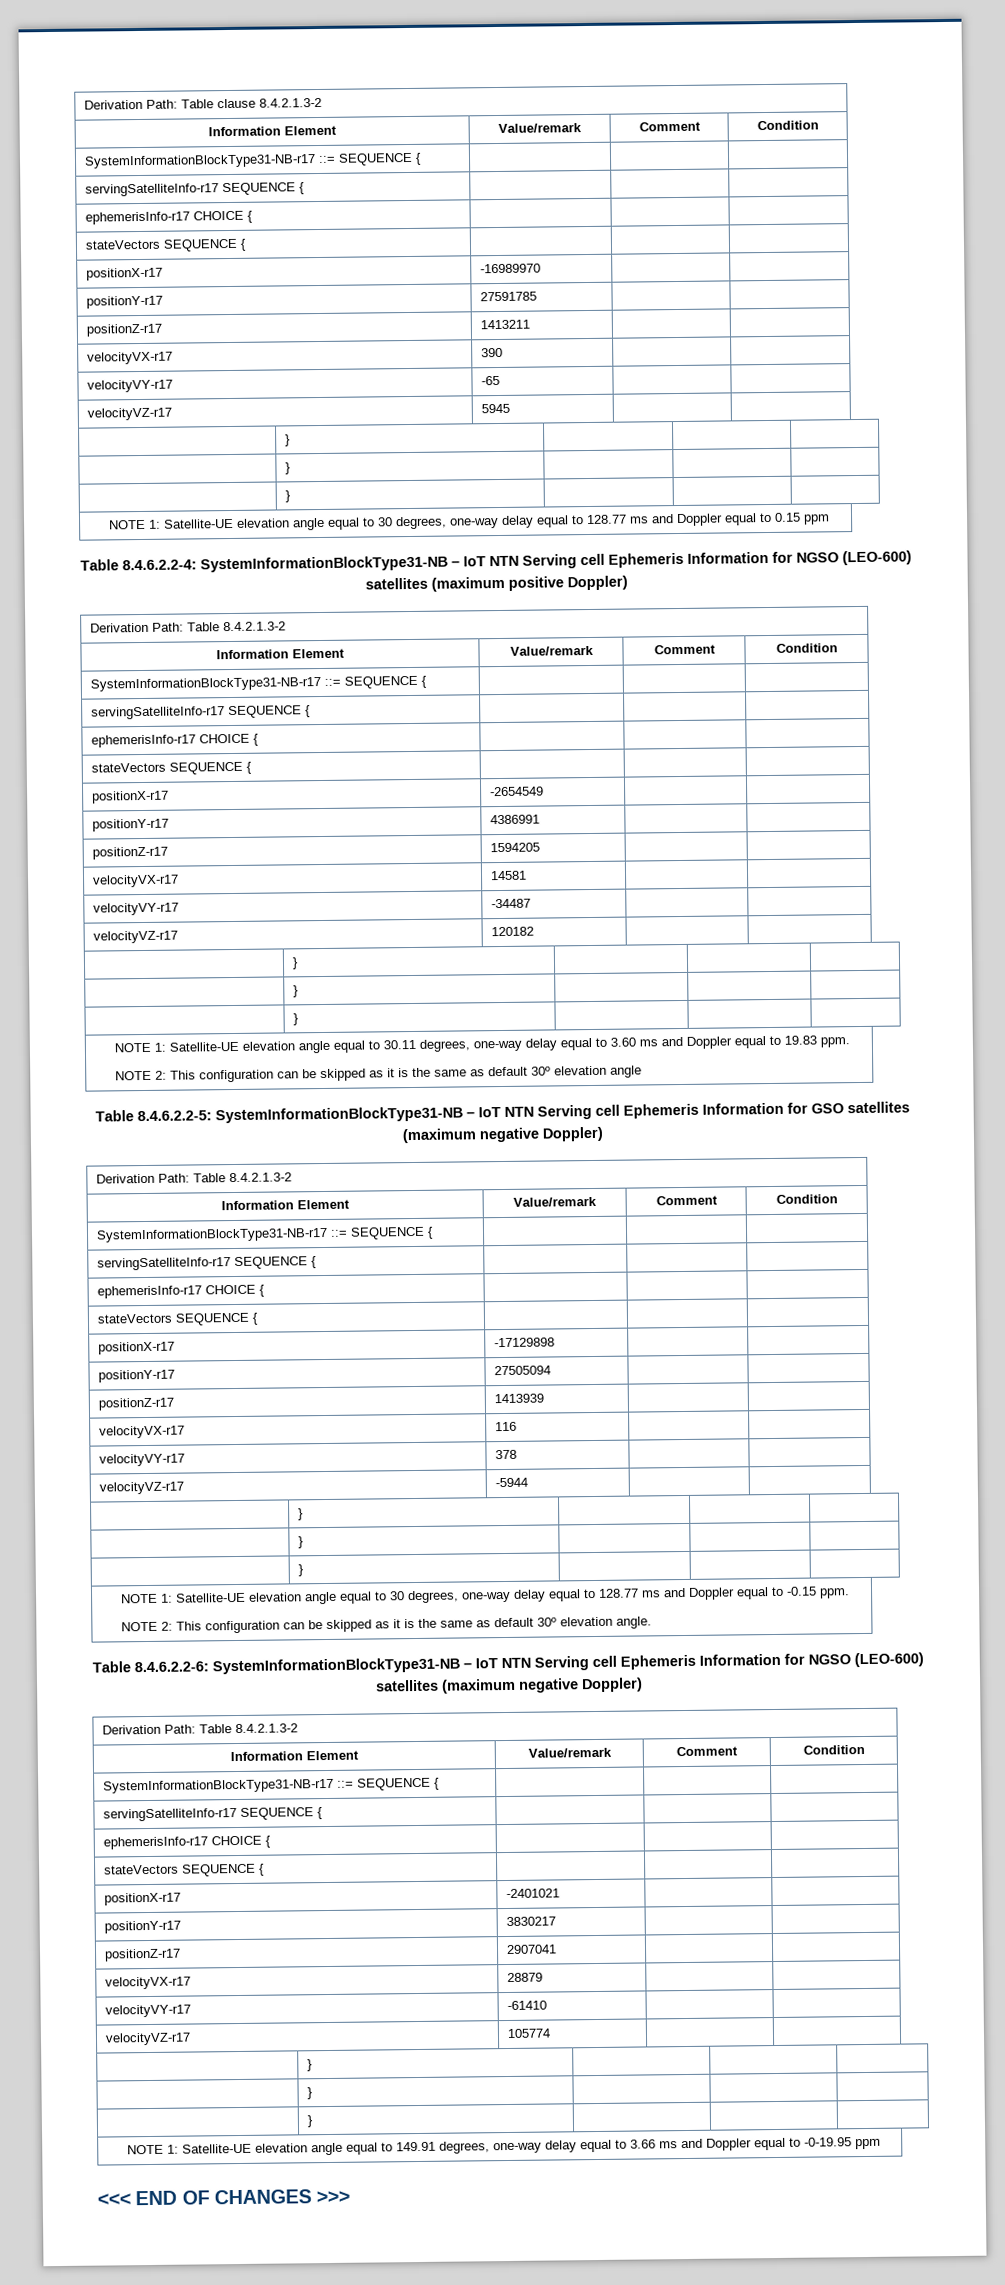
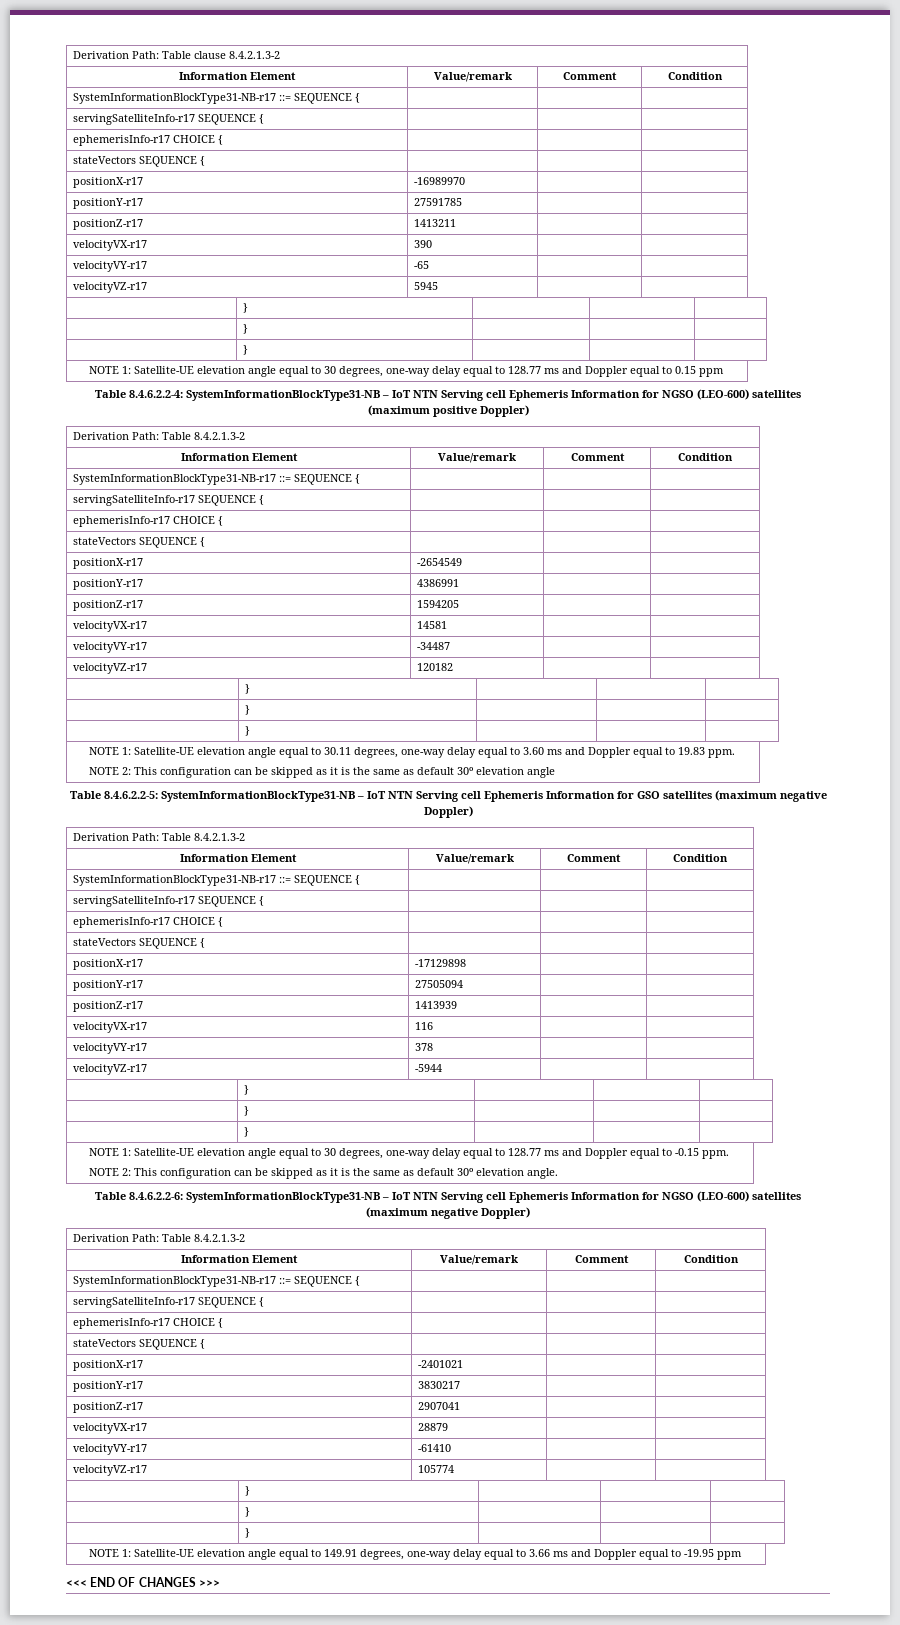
[804,2137,853,2147] -0-19.95 -> [684,1549,715,1557] -19.95

